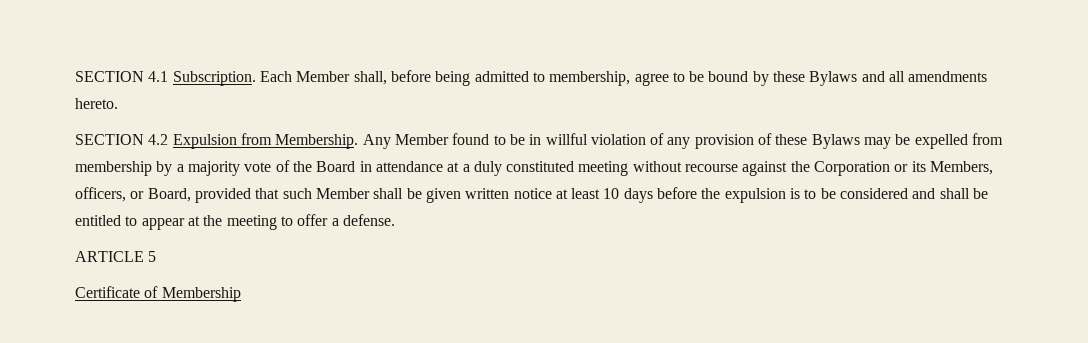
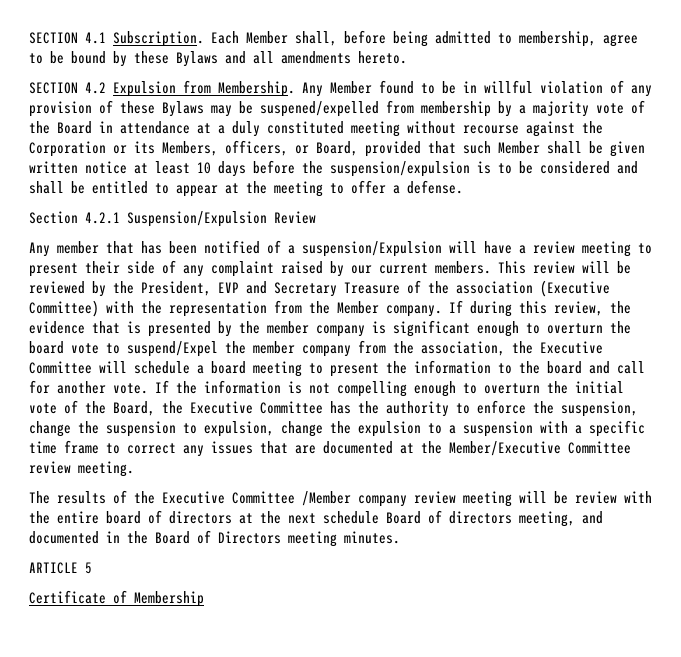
[914,134,968,149] expelled -> [260,101,379,117] suspened/expelled
[724,188,786,203] expulsion -> [330,161,470,177] suspension/expulsion
(395, 220) none -> [29,211,316,227] [29,240,652,257] [29,260,631,277] [29,280,610,297] [29,300,631,317] [29,320,631,337] [29,340,603,357] [29,360,645,377] [29,380,624,397] [29,400,638,417] [29,420,645,437] [29,440,631,457] [29,461,134,477] [29,490,652,507] [29,510,603,527] [29,530,400,547] // Section 4.2.1 Suspension/Expulsion Review // Any member that has been notified of a suspension/Expulsion will have a review meeting to present their side of any complaint raised by our current members. This review will be reviewed by the President, EVP and Secretary Treasure of the association (Executive Committee) with the representation from the Member company. If during this review, the evidence that is presented by the member company is significant enough to overturn the board vote to suspend/Expel the member company from the association, the Executive Committee will schedule a board meeting to present the information to the board and call for another vote. If the information is not compelling enough to overturn the initial vote of the Board, the Executive Committee has the authority to enforce the suspension, change the suspension to expulsion, change the expulsion to a suspension with a specific time frame to correct any issues that are documented at the Member/Executive Committee review meeting. // The results of the Executive Committee /Member company review meeting will be review with the entire board of directors at the next schedule Board of directors meeting, and documented in the Board of Directors meeting minutes.

